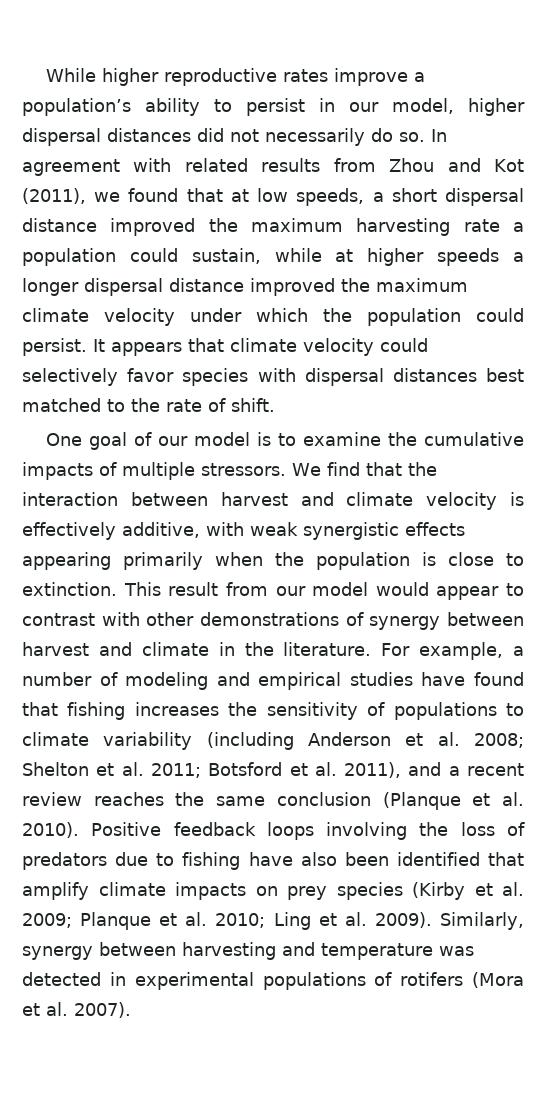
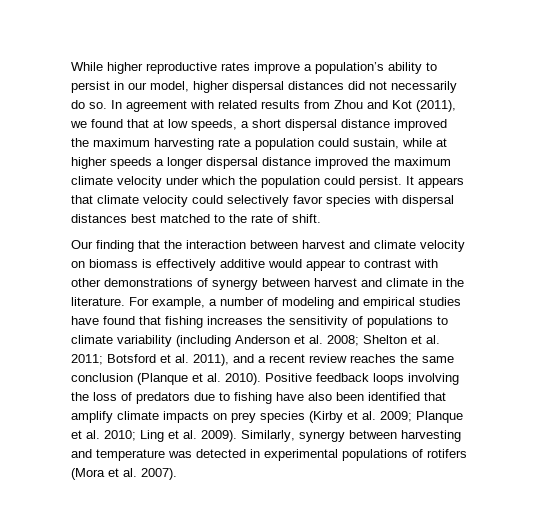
[46,432,524,450] [22,462,360,480] One goal of our model is to examine the cumulative impacts of multiple stressors. We find -> [71,240,134,252] Our finding
[509,492,524,506] [22,522,465,540] [22,552,524,570] [22,582,369,596] is effectively additive, with weak synergistic effects appearing primarily when the population is close to extinction. This result from our model -> [71,259,265,271] on biomass is effectively additive

